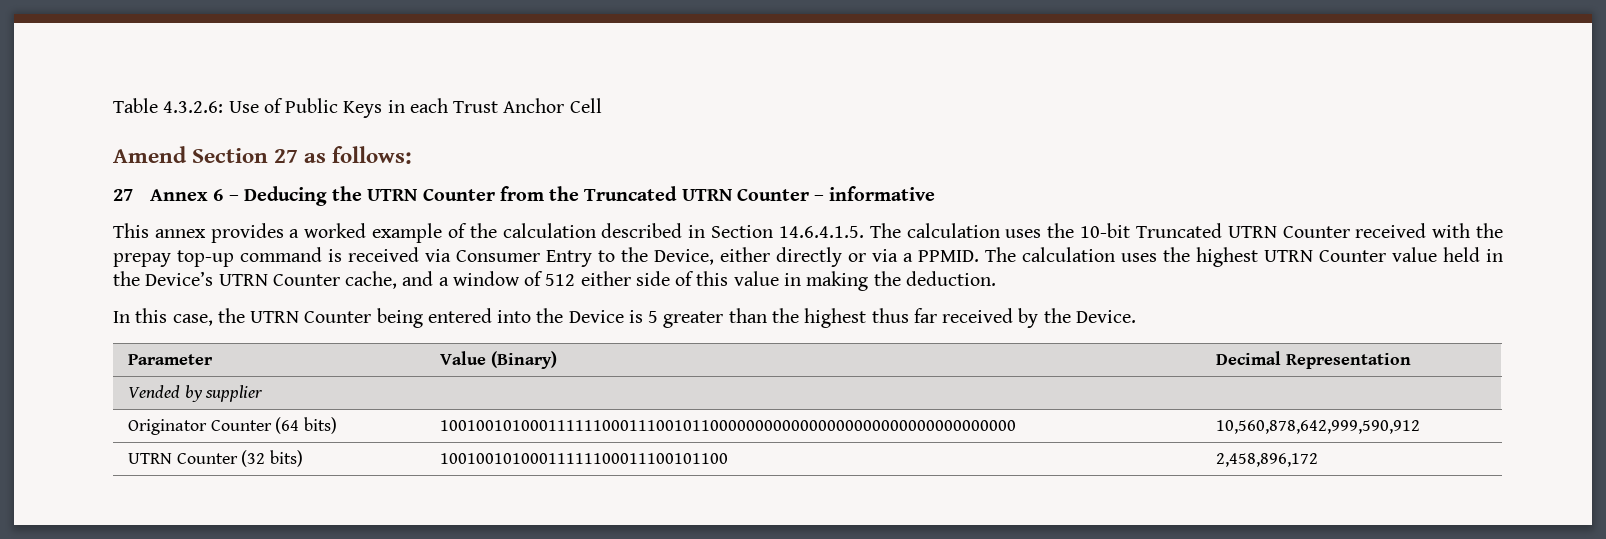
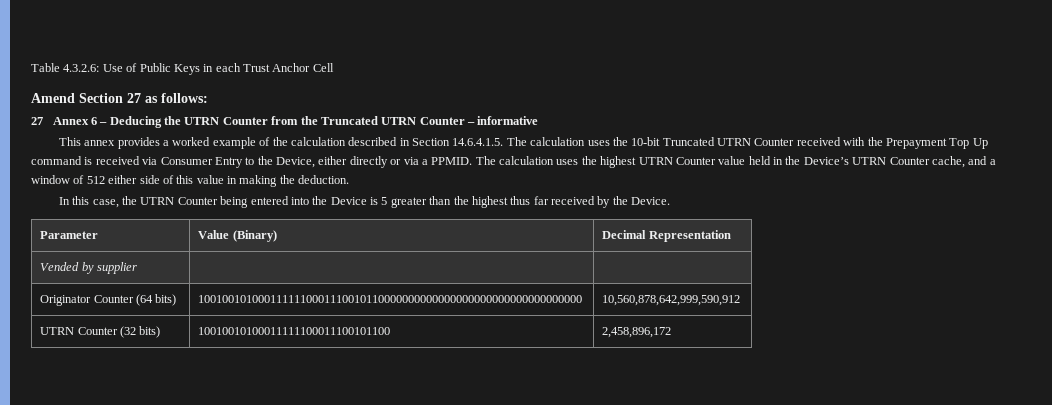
[113,250,234,267] prepay top-up -> [885,138,988,149] Prepayment Top Up

